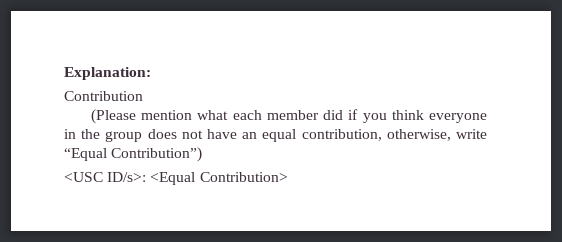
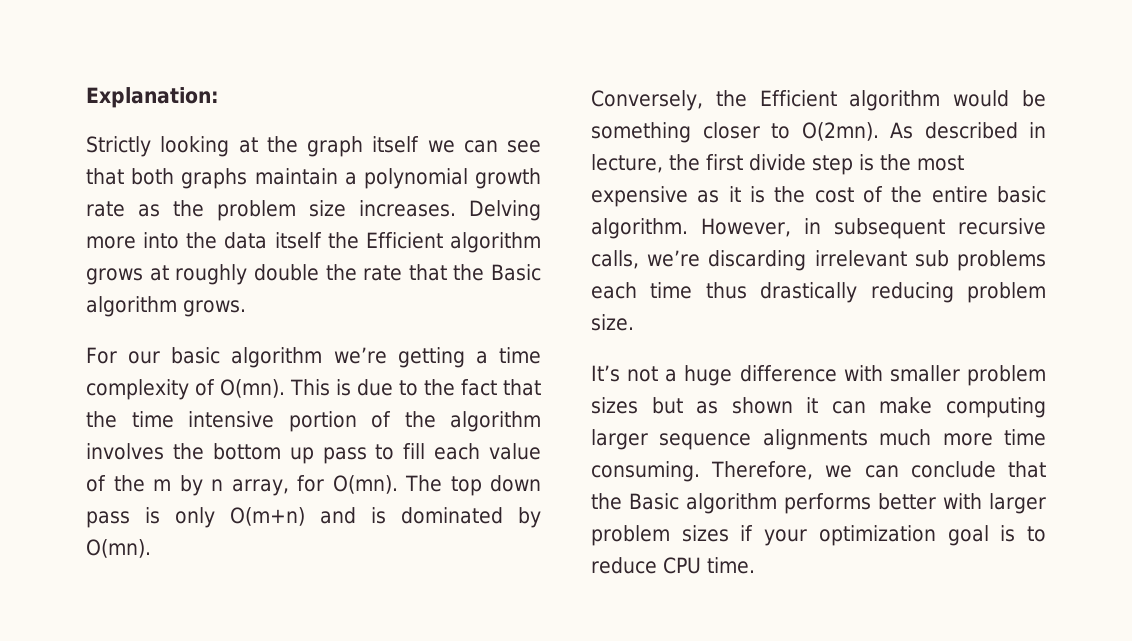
[64,91,143,101] [90,109,488,124] [64,129,487,142] [64,147,203,162] [64,172,288,185] Contribution // (Please mention what each member did if you think everyone in the group does not have an equal contribution, otherwise, write “Equal Contribution”) // <USC ID/s>: <Equal Contribution> -> [86,136,541,157] [86,168,541,189] [86,200,541,221] [86,232,541,253] [86,264,541,285] [86,296,246,317] [86,347,541,368] [86,379,541,400] [86,411,541,432] [86,443,541,464] [86,475,541,496] [86,507,541,528] [86,539,151,558] [591,90,1046,111] [591,122,1046,143] [591,154,964,175] [591,186,1046,207] [591,218,1046,239] [591,250,1046,271] [591,282,1046,303] [591,314,634,331] [591,365,1046,386] [591,397,1046,418] [591,429,1046,450] [591,461,1046,482] [591,493,1046,514] [591,525,1046,546] [591,557,755,574] Strictly looking at the graph itself we can see that both graphs maintain a polynomial growth rate as the problem size increases. Delving more into the data itself the Efficient algorithm grows at roughly double the rate that the Basic algorithm grows. // For our basic algorithm we’re getting a time complexity of O(mn). This is due to the fact that the time intensive portion of the algorithm involves the bottom up pass to fill each value of the m by n array, for O(mn). The top down pass is only O(m+n) and is dominated by O(mn). // Conversely, the Efficient algorithm would be something closer to O(2mn). As described in lecture, the first divide step is the most expensive as it is the cost of the entire basic algorithm. However, in subsequent recursive calls, we’re discarding irrelevant sub problems each time thus drastically reducing problem size. // It’s not a huge difference with smaller problem sizes but as shown it can make computing larger sequence alignments much more time consuming. Therefore, we can conclude that the Basic algorithm performs better with larger problem sizes if your optimization goal is to reduce CPU time.

